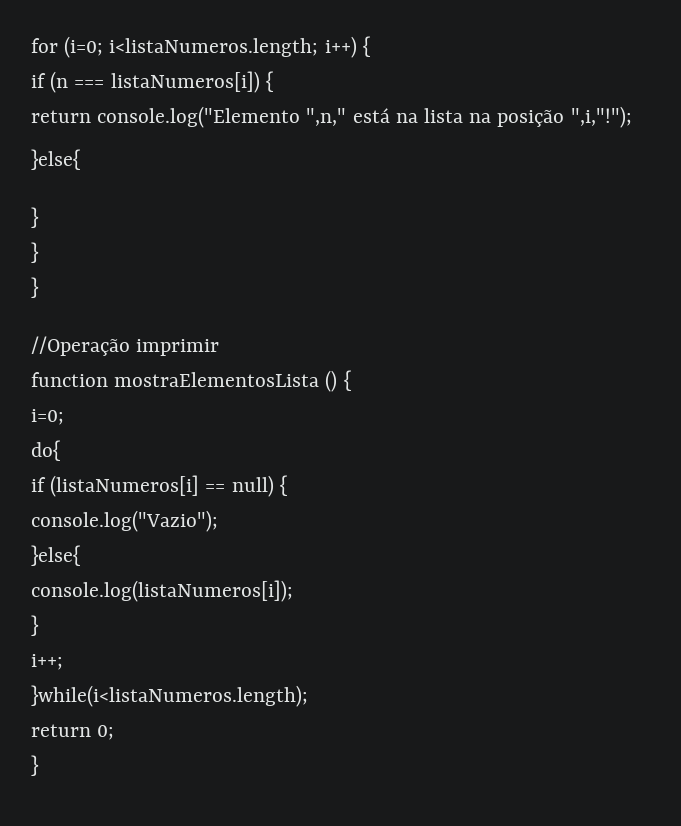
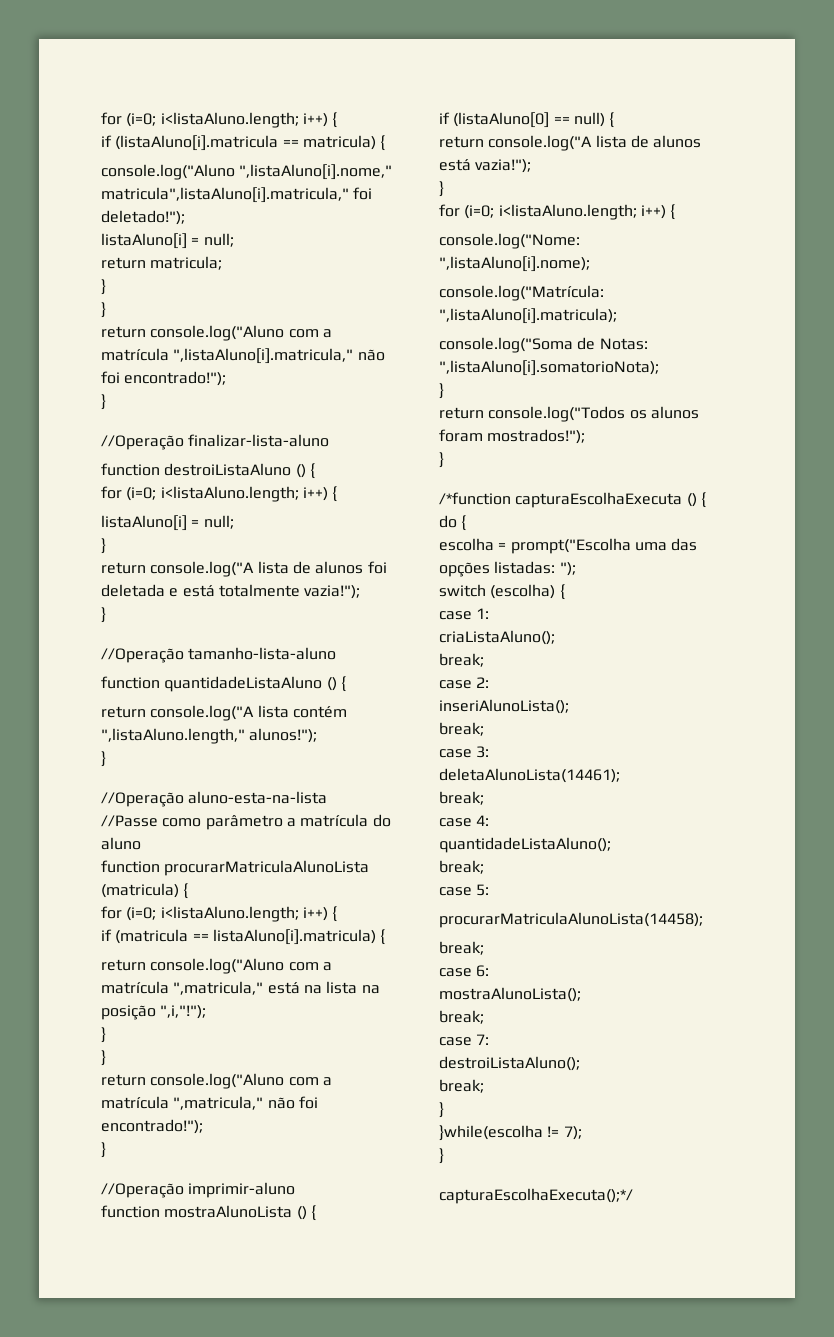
[31,36,371,58] [31,71,274,93] [31,106,347,128] for (i=0; i<listaNumeros.length; i++) { // if (n === listaNumeros[i]) { // return console.log("Elemento ",n," -> [101,112,338,128] [101,135,386,151] [101,164,393,180] [101,187,373,203] [101,210,185,225] [101,233,234,249] [101,256,223,270] [101,279,106,295] [101,302,106,318] [101,325,332,341] [101,348,385,364] [101,371,227,386] [101,394,106,410] [101,434,330,450] [101,463,315,479] [101,486,338,502] [101,515,234,531] [101,538,106,554] [101,561,387,577] [101,584,361,599] [101,607,106,623] [101,647,337,663] [101,676,346,692] [101,705,347,721] [101,728,318,744] [101,751,106,767] [101,791,328,807] [101,814,391,830] [101,837,141,850] [101,860,370,876] [101,883,189,899] [101,906,338,922] [101,929,386,945] [101,958,332,974] [101,981,264,995] for (i=0; i<listaAluno.length; i++) { // if (listaAluno[i].matricula == matricula) { // console.log("Aluno ",listaAluno[i].nome," matricula",listaAluno[i].matricula," foi deletado!"); // listaAluno[i] = null; // return matricula; // } // } // return console.log("Aluno com a matrícula ",listaAluno[i].matricula," não foi encontrado!"); // } // //Operação finalizar-lista-aluno // function destroiListaAluno () { // for (i=0; i<listaAluno.length; i++) { // listaAluno[i] = null; // } // return console.log("A lista de alunos foi deletada e está totalmente vazia!"); // } // //Operação tamanho-lista-aluno // function quantidadeListaAluno () { // return console.log("A lista contém ",listaAluno.length," alunos!"); // } // //Operação aluno-esta-na-lista // //Passe como parâmetro a matrícula do aluno // function procurarMatriculaAlunoLista (matricula) { // for (i=0; i<listaAluno.length; i++) { // if (matricula == listaAluno[i].matricula) { // return console.log("Aluno com a matrícula ",matricula,"
[31,149,81,170] [31,207,39,228] [31,242,39,263] [31,277,39,298] [31,336,220,356] [31,370,352,392] [31,409,64,425] [31,440,61,461] [31,475,200,497] // }else{ // } // } // } // //Operação imprimir // function mostraElementosLista () { // i=0; // do{ // if (listaNumeros[i] -> [101,1027,106,1043] [101,1050,106,1066] [101,1073,332,1089] [101,1096,318,1110] [101,1119,203,1134] [101,1142,106,1158] [101,1182,296,1198] [101,1205,316,1221] [439,112,550,128] // } // } // return console.log("Aluno com a matrícula ",matricula," não foi encontrado!"); // } // //Operação imprimir-aluno // function mostraAlunoLista () { // if (listaAluno[0]
[31,510,218,532] [31,545,81,566] [31,580,293,602] [31,615,39,636] [31,654,63,670] [31,685,308,707] [31,724,115,740] [31,755,39,776] console.log("Vazio"); // }else{ // console.log(listaNumeros[i]); // } // i++; // }while(i<listaNumeros.length); // return 0; // } -> [439,135,702,151] [439,159,532,173] [439,181,444,197] [439,204,676,220] [439,233,580,249] [439,256,590,272] [439,285,604,301] [439,308,617,324] [439,337,648,353] [439,360,659,376] [439,383,444,399] [439,406,699,422] [439,429,586,444] [439,452,444,468] [439,492,706,508] [439,515,467,531] [439,538,698,554] [439,561,576,577] [439,584,565,600] [439,608,490,620] [439,630,555,645] [439,653,484,667] [439,677,490,689] [439,699,569,714] [439,722,484,736] [439,746,490,758] [439,768,620,783] [439,791,484,805] [439,815,490,827] [439,837,611,853] [439,860,484,874] [439,884,490,896] [439,912,703,928] [439,941,484,955] [439,965,490,977] [439,987,581,1002] [439,1010,484,1024] [439,1034,490,1046] [439,1056,580,1071] [439,1079,484,1093] [439,1102,444,1118] [439,1125,582,1141] [439,1148,444,1164] [439,1188,633,1204] return console.log("A lista de alunos está vazia!"); // } // for (i=0; i<listaAluno.length; i++) { // console.log("Nome: ",listaAluno[i].nome); // console.log("Matrícula: ",listaAluno[i].matricula); // console.log("Soma de Notas: ",listaAluno[i].somatorioNota); // } // return console.log("Todos os alunos foram mostrados!"); // } // /*function capturaEscolhaExecuta () { // do { // escolha = prompt("Escolha uma das opções listadas: "); // switch (escolha) { // case 1: // criaListaAluno(); // break; // case 2: // inseriAlunoLista(); // break; // case 3: // deletaAlunoLista(14461); // break; // case 4: // quantidadeListaAluno(); // break; // case 5: // procurarMatriculaAlunoLista(14458); // break; // case 6: // mostraAlunoLista(); // break; // case 7: // destroiListaAluno(); // break; // } // }while(escolha != 7); // } // capturaEscolhaExecuta();*/

